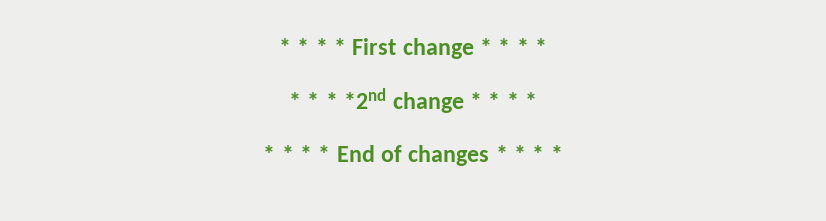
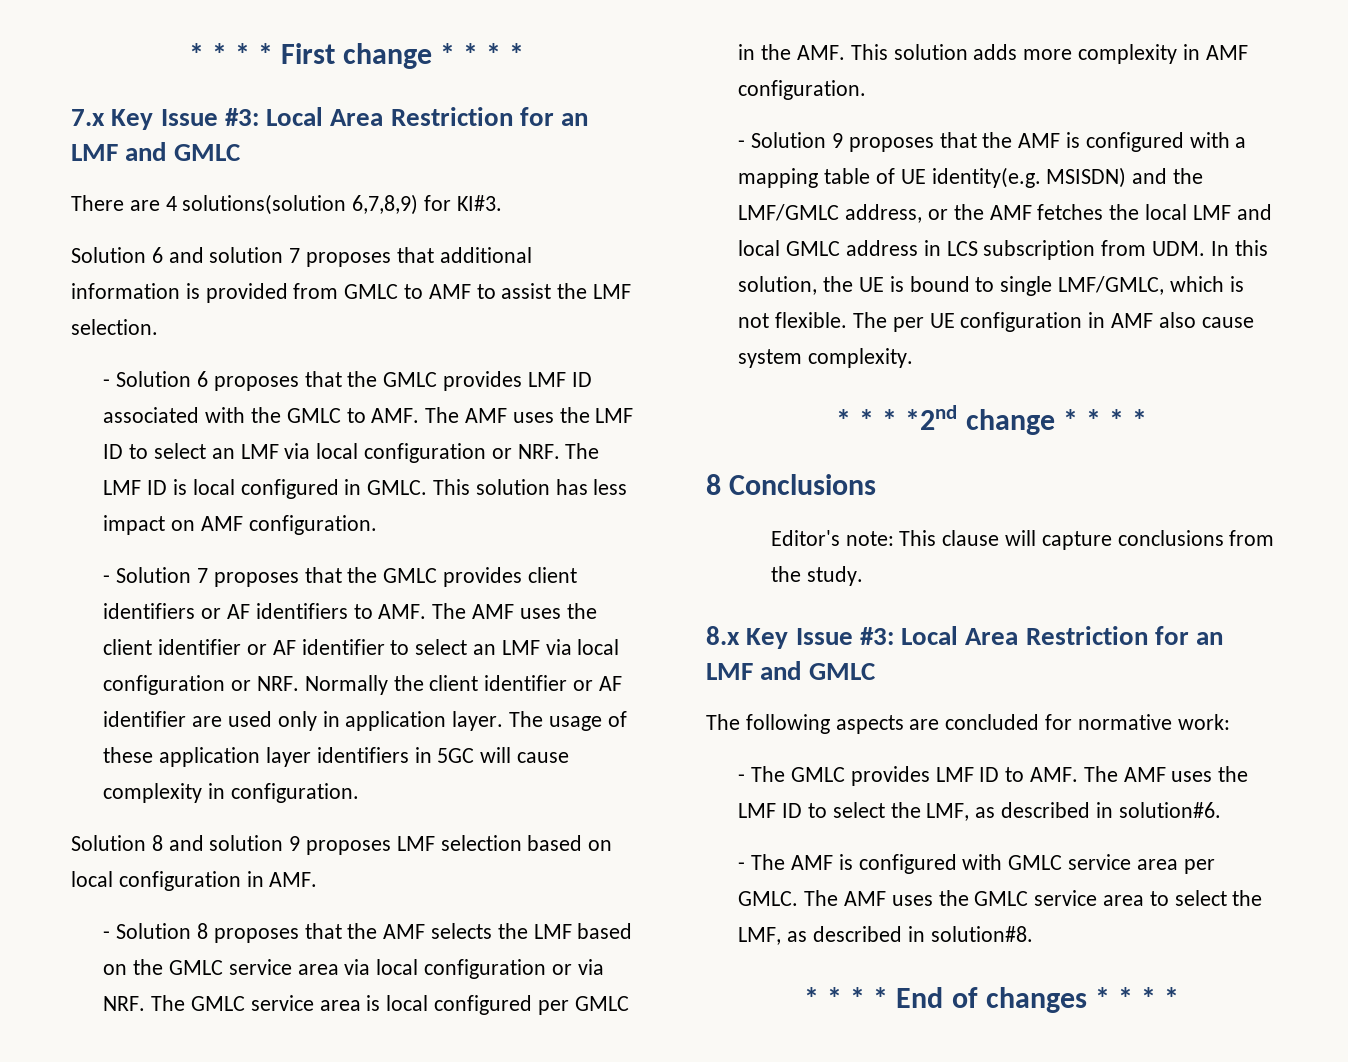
(548, 46) none -> [71,107,589,130] [71,142,241,161] [71,194,502,215] [71,247,532,267] [71,283,632,303] [71,319,158,335] [103,371,592,391] [103,407,634,423] [103,443,600,463] [103,479,628,499] [103,515,377,535] [103,567,577,587] [103,603,597,619] [103,639,620,655] [103,675,622,695] [103,711,627,731] [103,747,570,767] [103,783,359,803] [71,835,613,855] [71,871,318,891] [103,923,633,943] [103,959,604,979] [103,995,629,1015] [738,44,1248,64] [738,80,867,100] [738,132,1247,152] [738,167,1204,188] [738,204,1272,223] [738,240,1268,260] [738,276,1244,296] [738,312,1254,332] [738,348,914,368] // 7.x Key Issue #3: Local Area Restriction for an LMF and GMLC // There are 4 solutions(solution 6,7,8,9) for KI#3. // Solution 6 and solution 7 proposes that additional information is provided from GMLC to AMF to assist the LMF selection. // - Solution 6 proposes that the GMLC provides LMF ID associated with the GMLC to AMF. The AMF uses the LMF ID to select an LMF via local configuration or NRF. The LMF ID is local configured in GMLC. This solution has less impact on AMF configuration. // - Solution 7 proposes that the GMLC provides client identifiers or AF identifiers to AMF. The AMF uses the client identifier or AF identifier to select an LMF via local configuration or NRF. Normally the client identifier or AF identifier are used only in application layer. The usage of these application layer identifiers in 5GC will cause complexity in configuration. // Solution 8 and solution 9 proposes LMF selection based on local configuration in AMF. // - Solution 8 proposes that the AMF selects the LMF based on the GMLC service area via local configuration or via NRF. The GMLC service area is local configured per GMLC in the AMF. This solution adds more complexity in AMF configuration. // - Solution 9 proposes that the AMF is configured with a mapping table of UE identity(e.g. MSISDN) and the LMF/GMLC address, or the AMF fetches the local LMF and local GMLC address in LCS subscription from UDM. In this solution, the UE is bound to single LMF/GMLC, which is not flexible. The per UE configuration in AMF also cause system complexity.
(537, 100) none -> [706,474,877,495] [770,530,1275,550] [770,566,863,586] [706,626,1224,649] [706,661,876,680] [706,714,1230,734] [738,766,1249,786] [738,802,1221,821] [738,854,1215,874] [738,890,1263,906] [738,926,1033,945] // 8 Conclusions // Editor's note: This clause will capture conclusions from the study. // 8.x Key Issue #3: Local Area Restriction for an LMF and GMLC // The following aspects are concluded for normative work: // - The GMLC provides LMF ID to AMF. The AMF uses the LMF ID to select the LMF, as described in solution#6. // - The AMF is configured with GMLC service area per GMLC. The AMF uses the GMLC service area to select the LMF, as described in solution#8.

